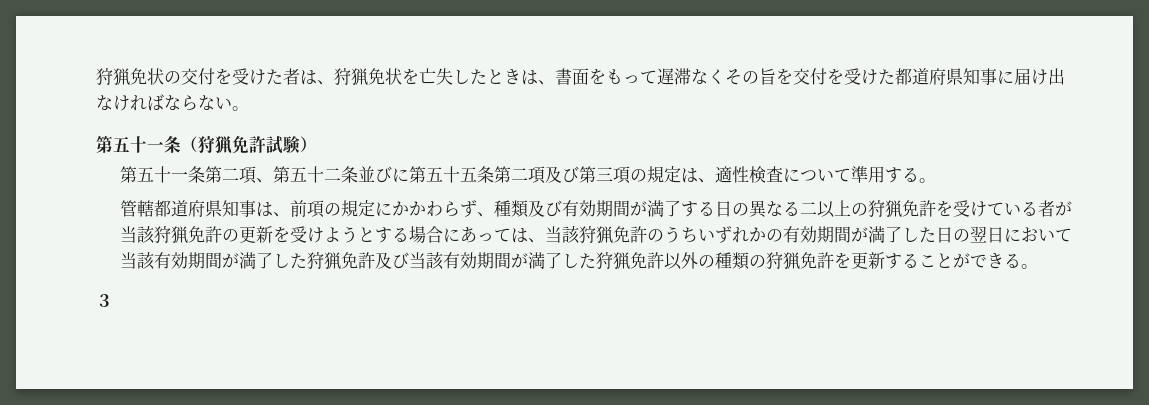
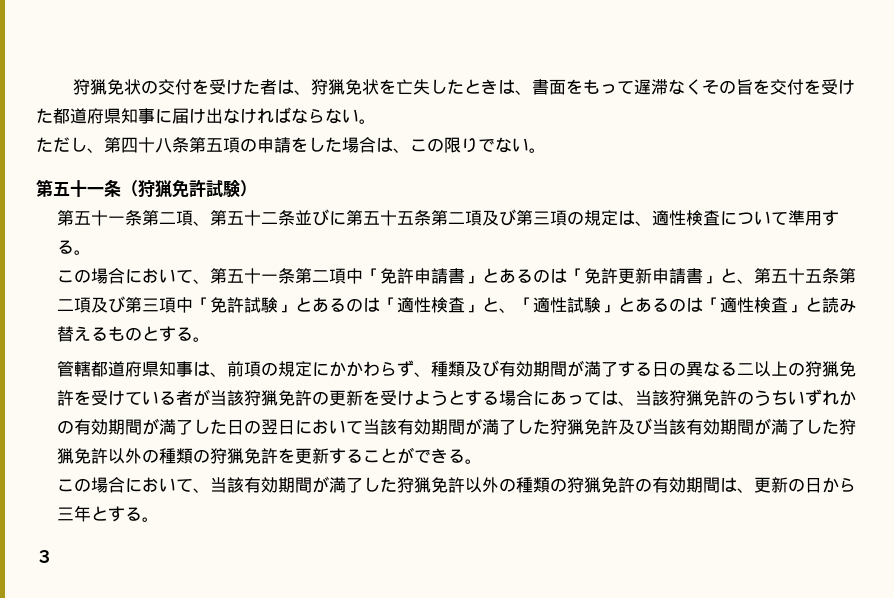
(249, 108) none -> [36,137,546,153] // ただし、第四十八条第五項の申請をした場合は、この限りでない。
(937, 180) none -> [57,268,857,284] [57,296,857,313] [57,326,211,342] // この場合において、第五十一条第二項中「免許申請書」とあるのは「免許更新申請書」と、第五十五条第二項及び第三項中「免許試験」とあるのは「適性検査」と、「適性試験」とあるのは「適性検査」と読み替えるものとする。
(1039, 266) none -> [57,476,857,493] [57,505,160,522] // この場合において、当該有効期間が満了した狩猟免許以外の種類の狩猟免許の有効期間は、更新の日から三年とする。

